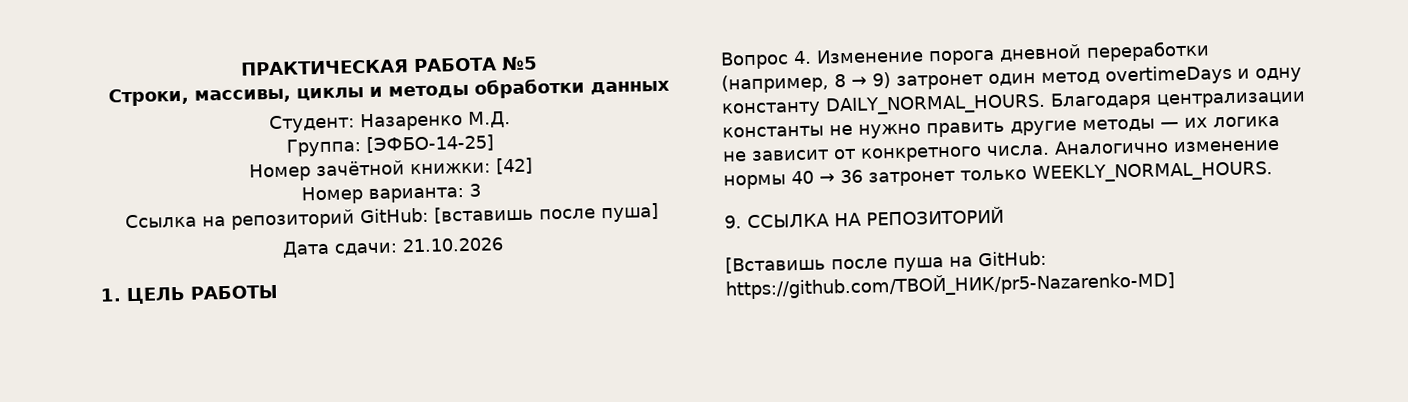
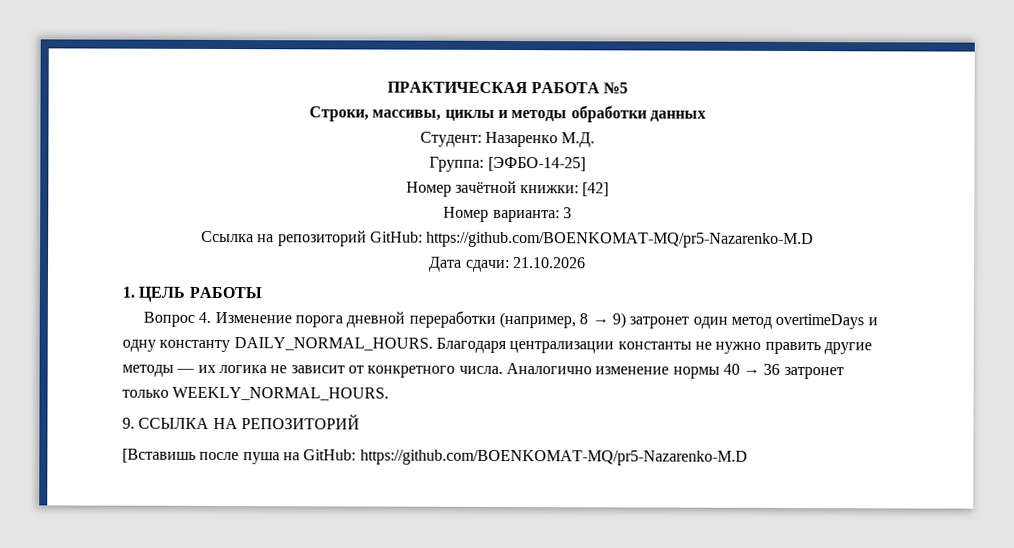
[434,202,659,224] [вставишь после пуша] -> [426,231,815,249] https://github.com/BOENKOMAT-MQ/pr5-Nazarenko-M.D
[725,270,1175,300] https://github.com/ТВОЙ_НИК/pr5-Nazarenko-MD] -> [359,449,748,466] https://github.com/BOENKOMAT-MQ/pr5-Nazarenko-M.D

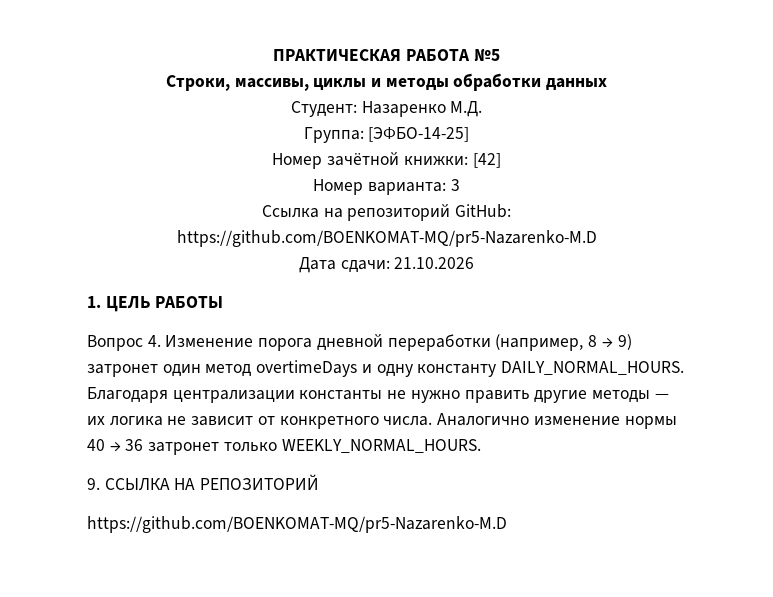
[122,448,357,465] [Вставишь после пуша на GitHub: -> (319, 482) none

